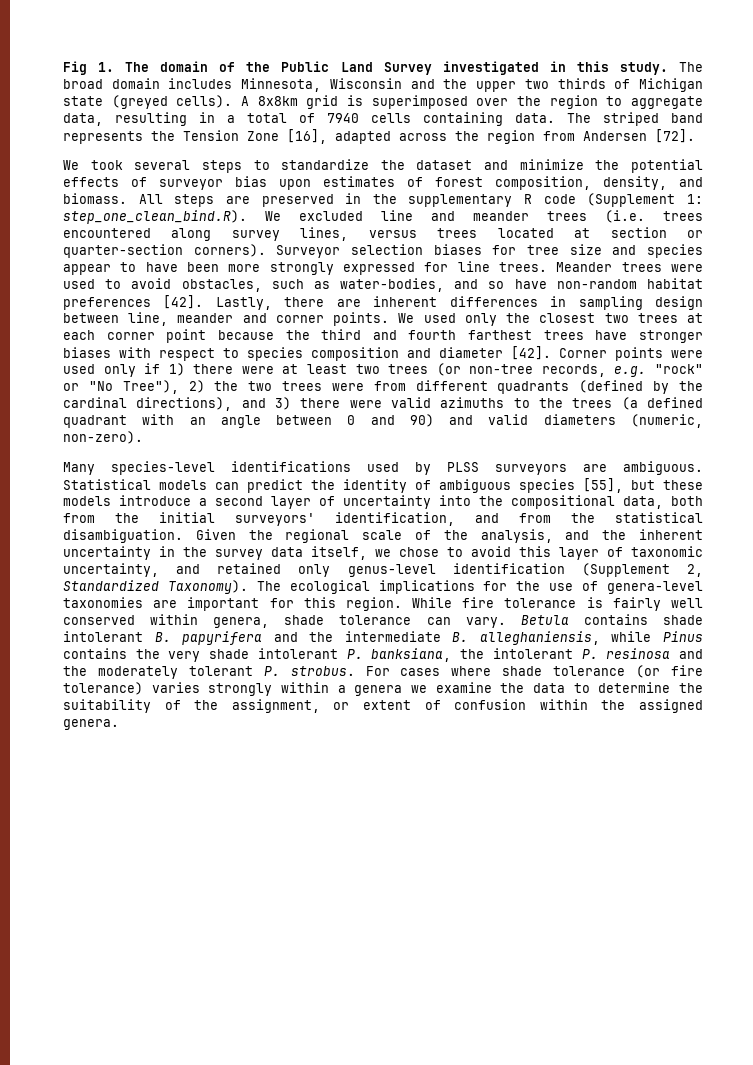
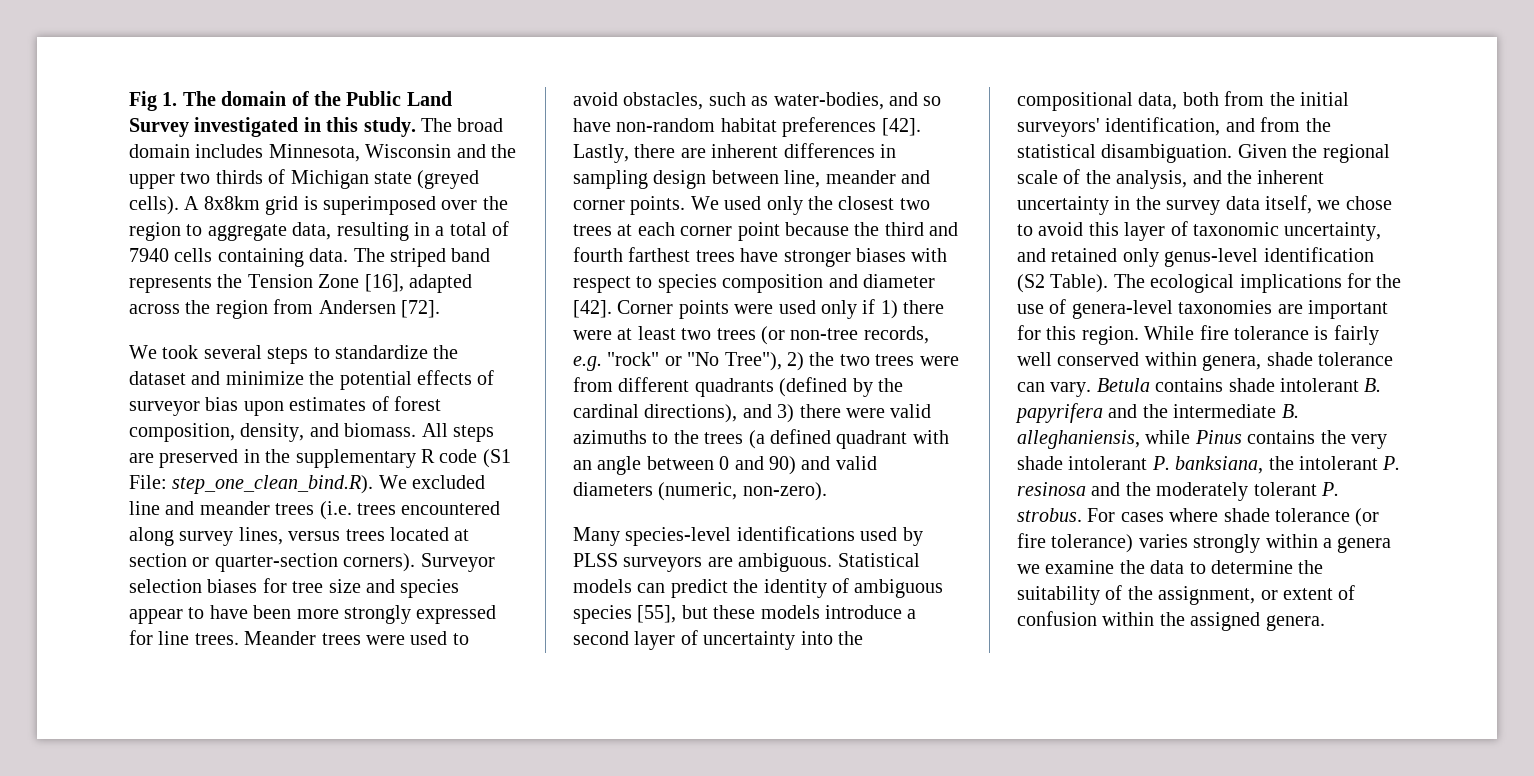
[587,193,703,207] (Supplement 1: -> [482,449,511,468] [129,475,167,489] (S1 File:
[581,563,703,577] [63,580,248,594] (Supplement 2, Standardized Taxonomy). -> [1017,274,1109,293] (S2 Table).

